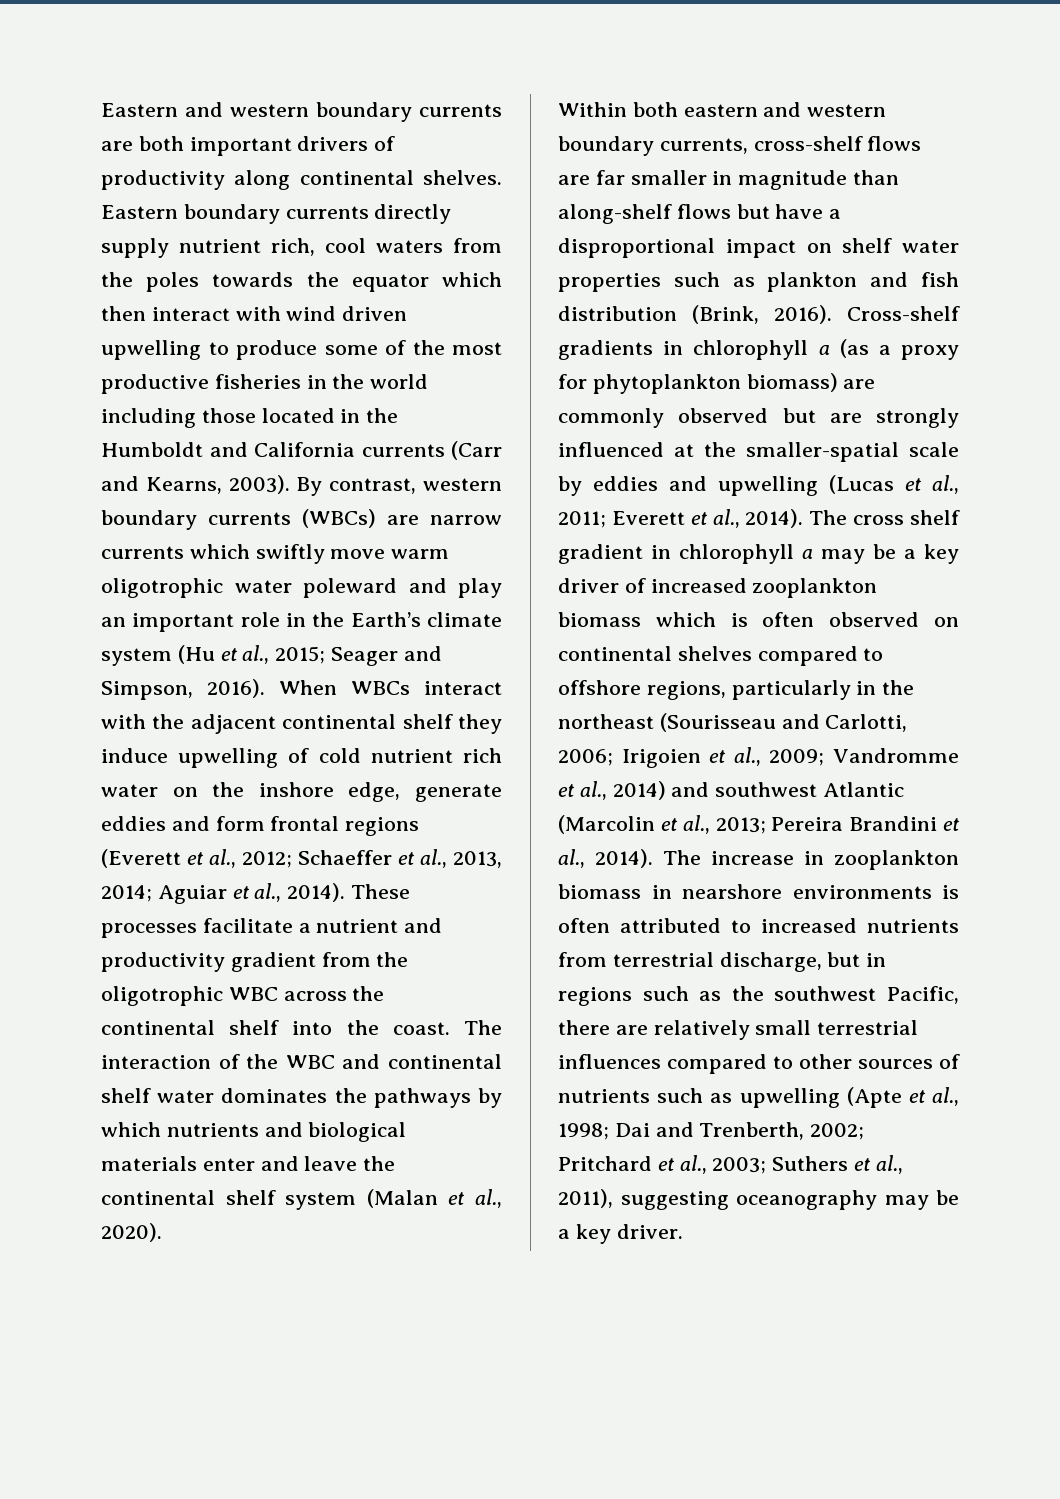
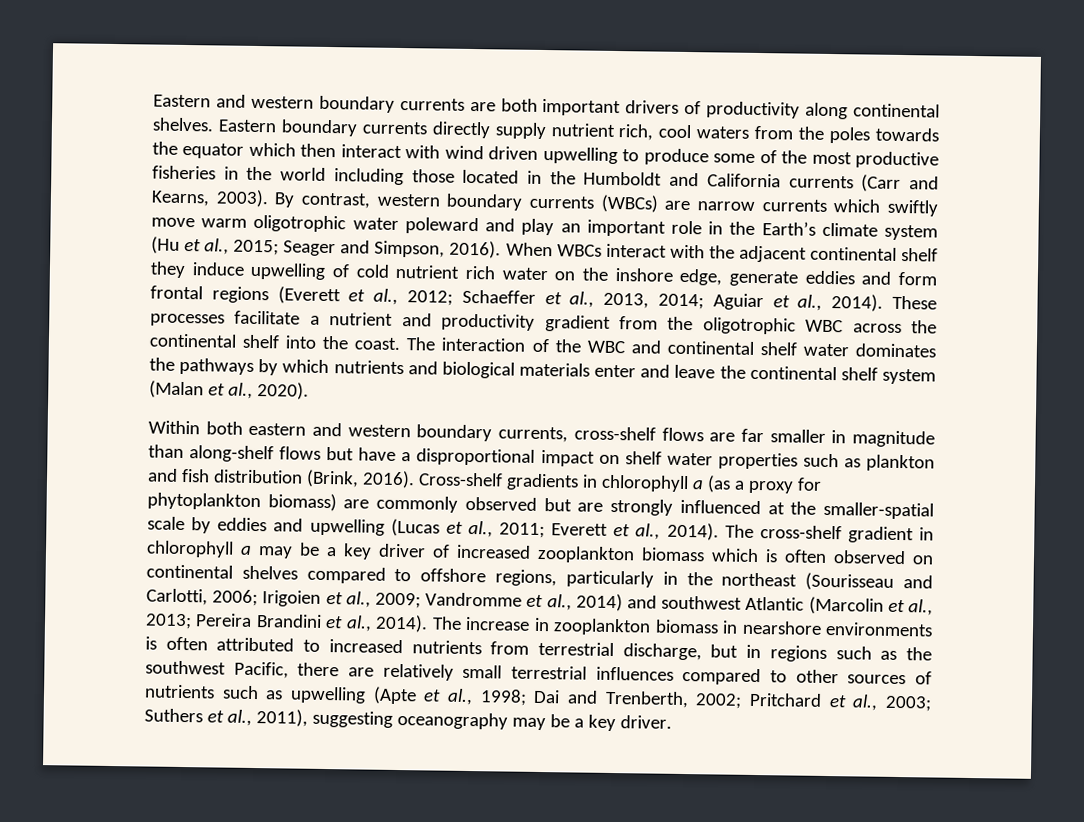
[853,510,960,525] cross shelf -> [759,525,842,540] cross-shelf

